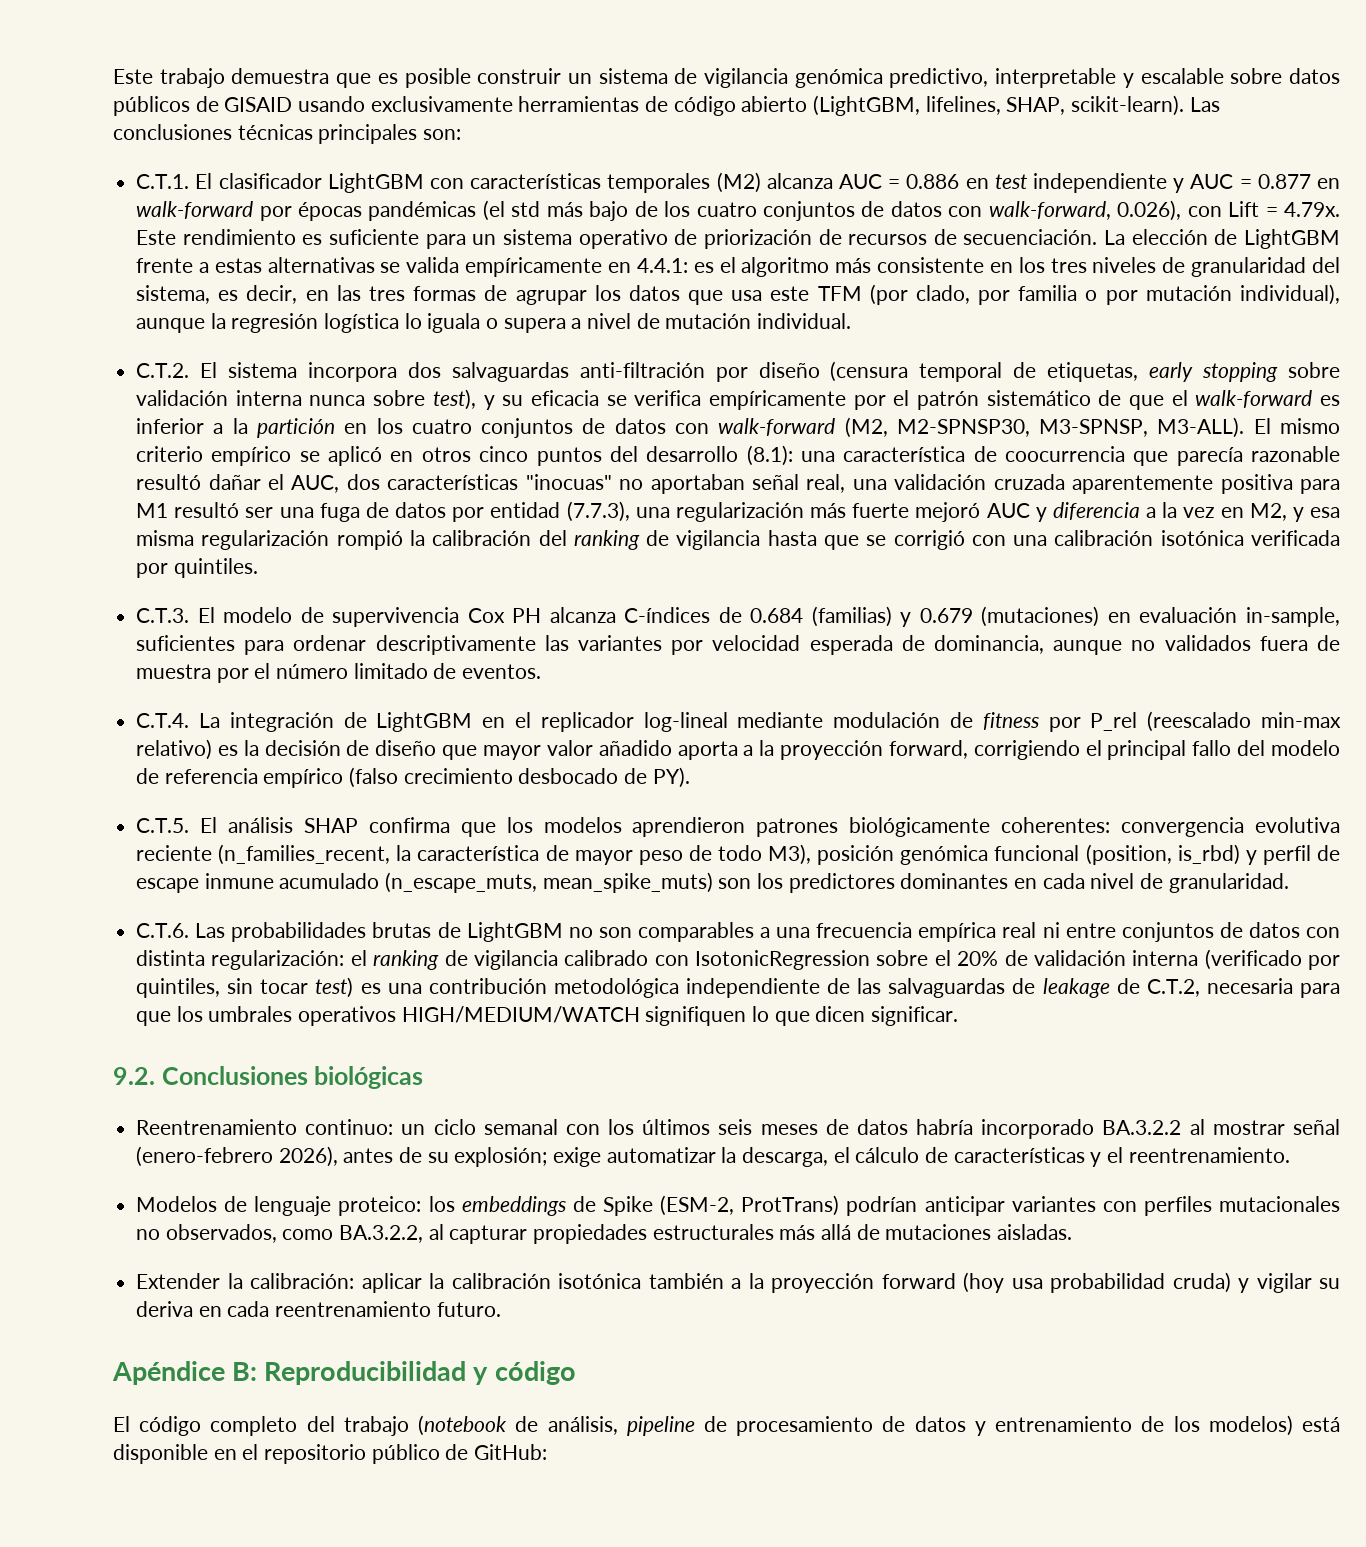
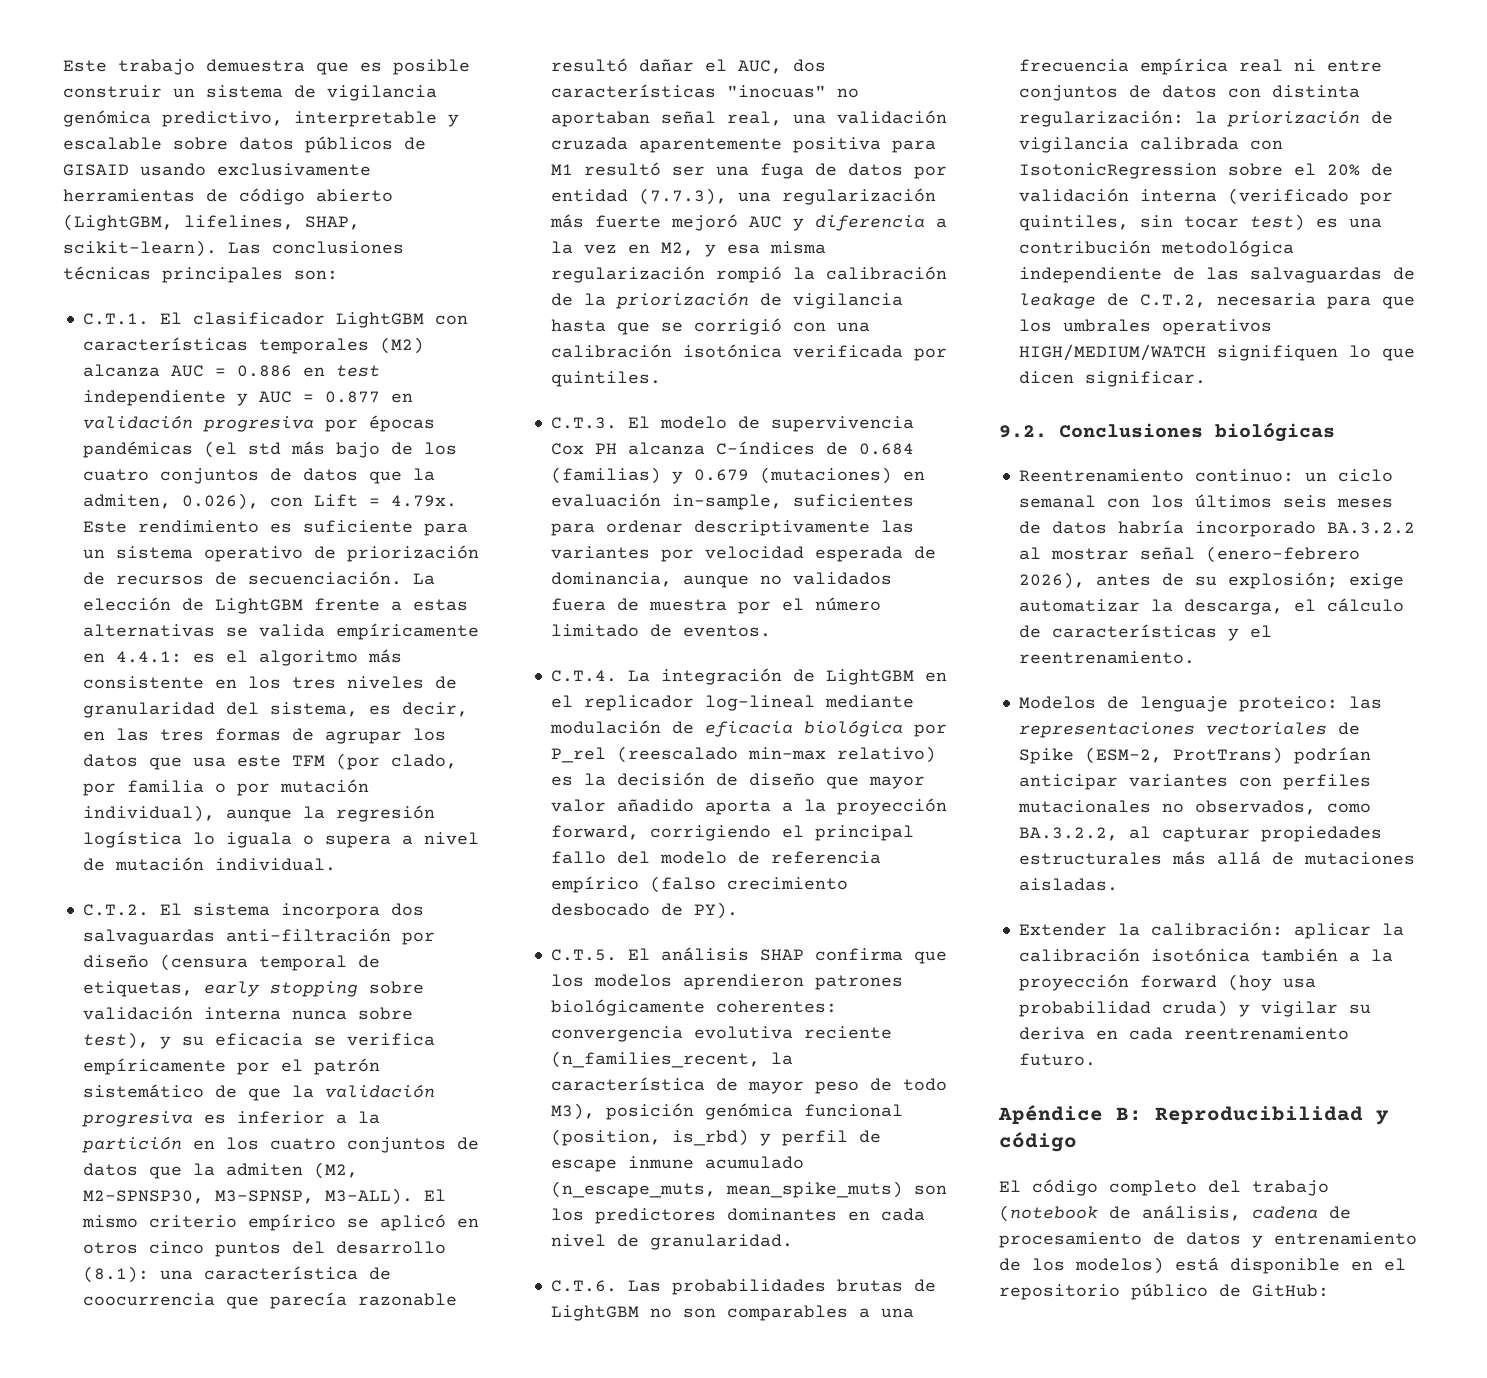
[136,201,254,219] walk-forward -> [82,415,314,432] validación progresiva
[948,201,1111,220] con walk-forward, -> [368,468,435,484] [82,494,171,509] que la admiten,
[1171,390,1313,408] el walk-forward -> [291,1084,435,1098] [81,1111,193,1127] la validación progresiva
[674,418,836,436] con walk-forward -> [148,1163,303,1179] que la admiten
[538,530,640,550] del ranking -> [550,292,749,309] de la priorización
[982,712,1039,730] fitness -> [704,720,903,737] eficacia biológica
[350,950,649,970] el ranking de vigilancia calibrado -> [1194,110,1393,127] [1018,137,1239,153] la priorización de vigilancia calibrada
[428,1196,566,1216] los embeddings -> [1348,696,1382,709] [1018,722,1327,738] las representaciones vectoriales
[626,1416,695,1436] pipeline -> [1252,1206,1318,1219] cadena

